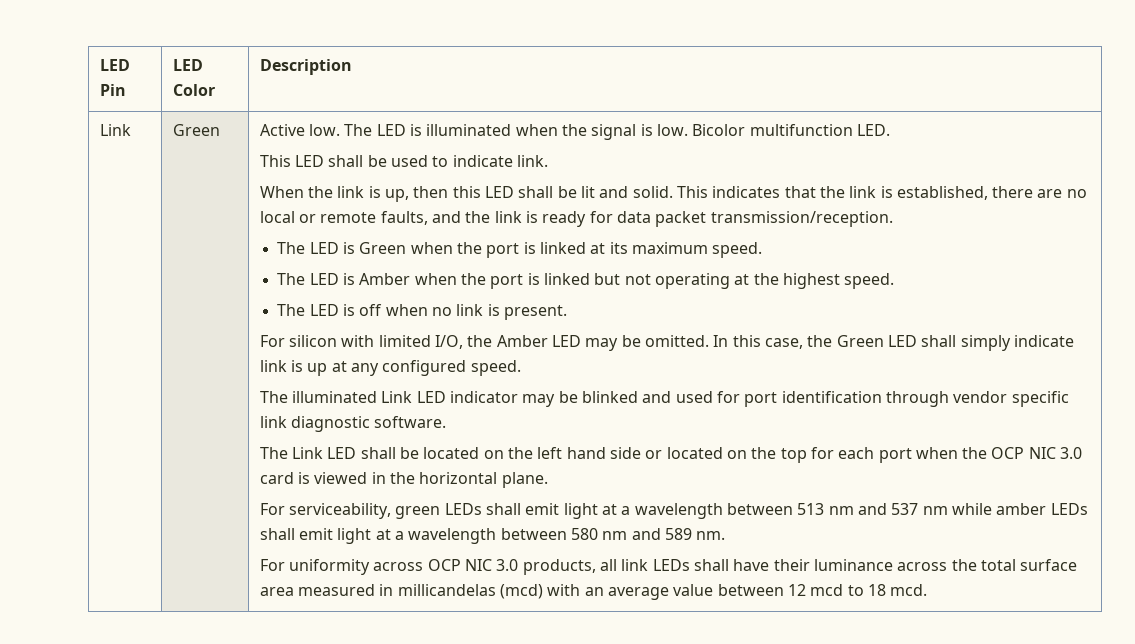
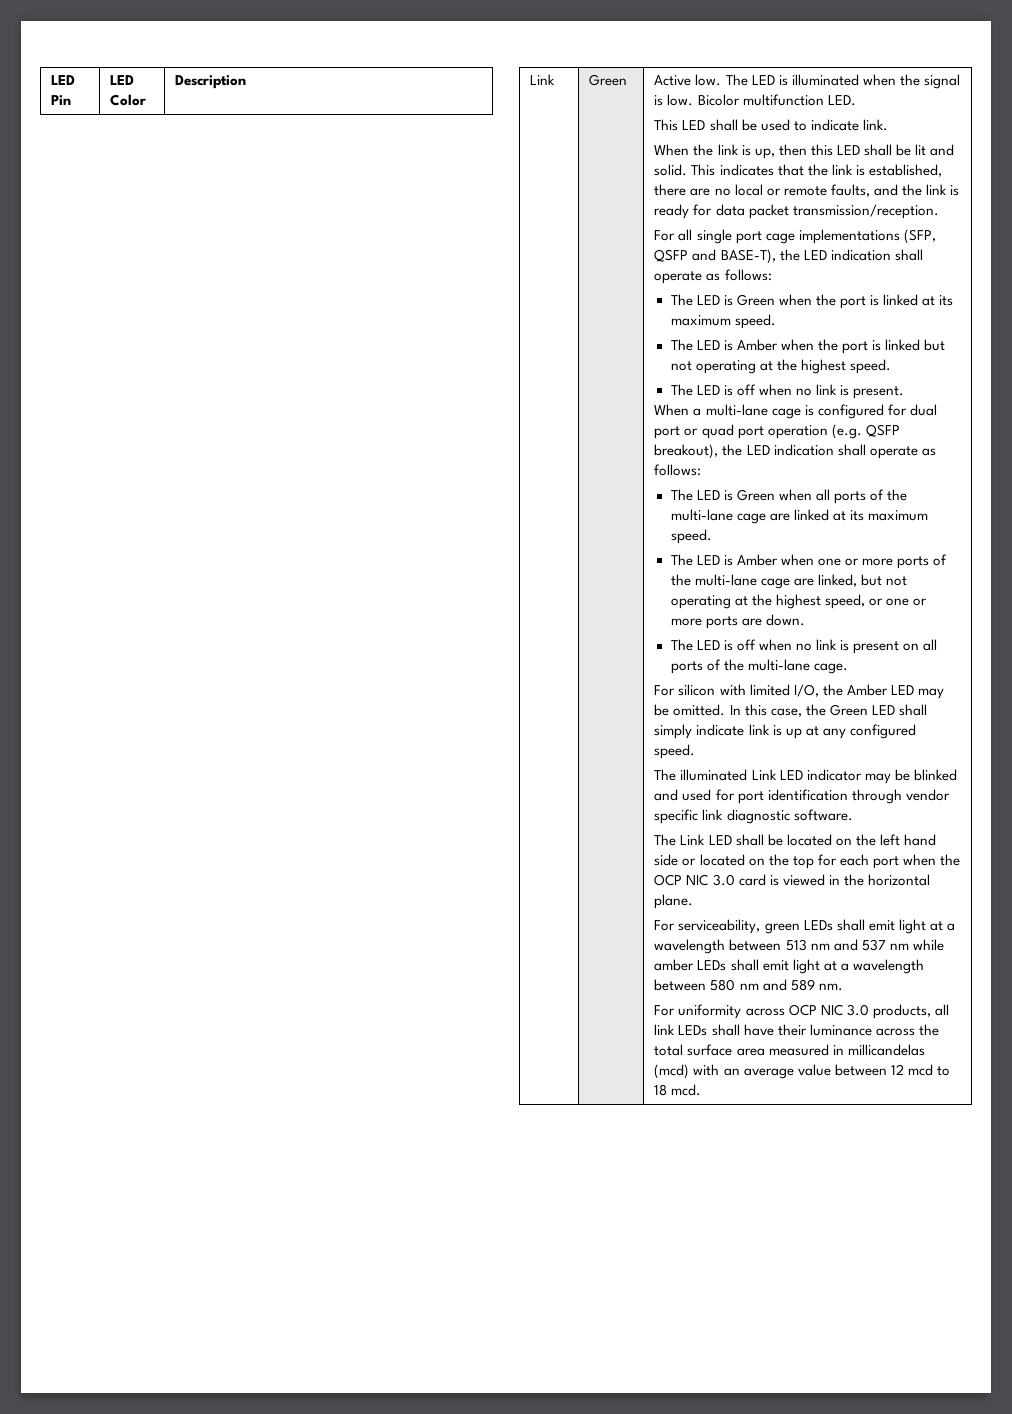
(893, 219) none -> [654,229,936,244] [654,249,923,264] [654,269,772,284] // For all single port cage implementations (SFP, QSFP and BASE-T), the LED indication shall operate as follows:
(567, 312) none -> [654,404,937,419] [654,424,900,439] [654,444,936,459] [654,464,702,476] [670,489,908,504] [670,509,929,524] [670,529,712,544] [670,554,948,569] [670,574,908,589] [670,594,928,609] [670,614,806,629] [670,639,938,654] [670,659,849,674] // When a multi-lane cage is configured for dual port or quad port operation (e.g. QSFP breakout), the LED indication shall operate as follows: // The LED is Green when all ports of the multi-lane cage are linked at its maximum speed. // The LED is Amber when one or more ports of the multi-lane cage are linked, but not operating at the highest speed, or one or more ports are down. // The LED is off when no link is present on all ports of the multi-lane cage.

